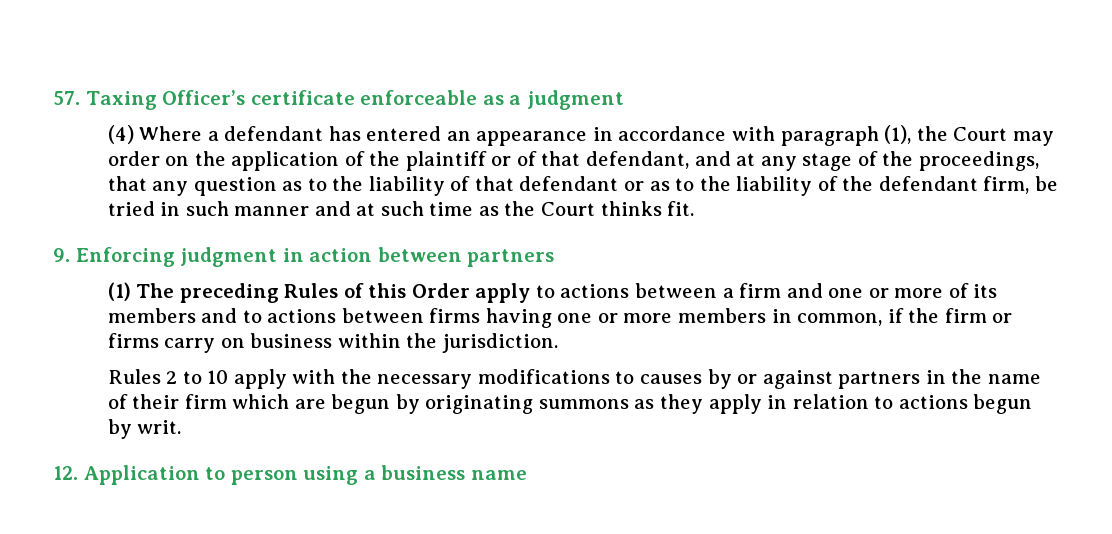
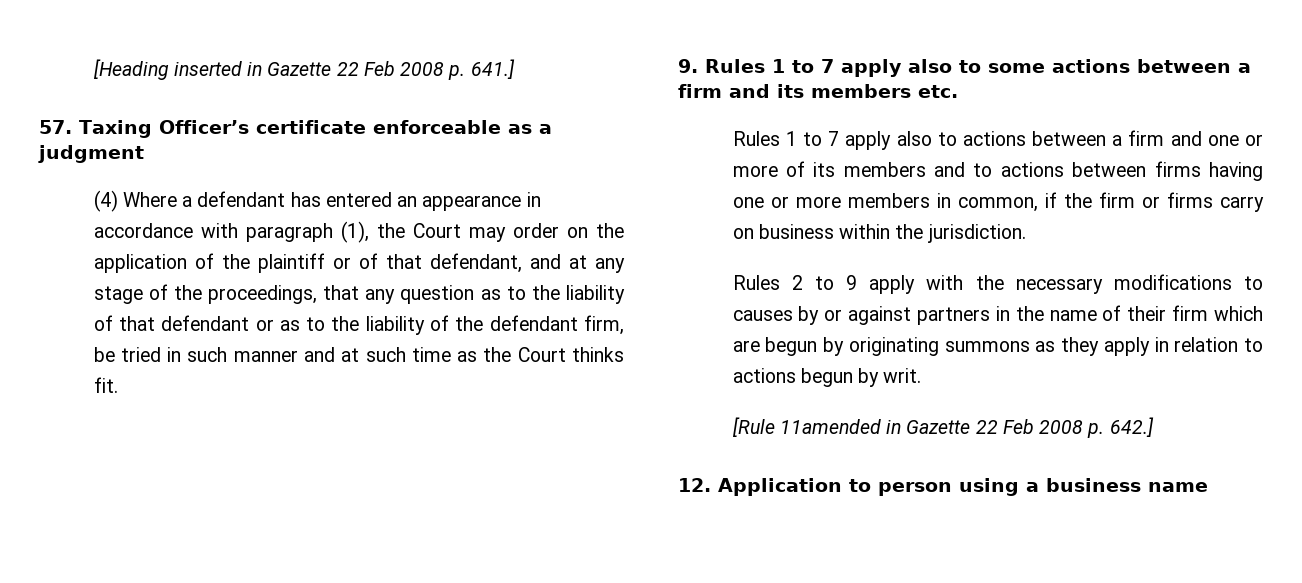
(53, 98) none -> [92,59,515,80] [Heading inserted in Gazette 22 Feb 2008 p. 641.] //
[75,247,555,267] [107,282,531,303] Enforcing judgment in action between partners // (1) The preceding Rules of this Order apply -> [705,59,1251,77] [678,84,958,98] [732,131,932,150] Rules 1 to 7 apply also to some actions between a firm and its members etc. // Rules 1 to 7 apply also
[207,370,229,384] 10 -> [846,275,858,290] 9
(182, 427) none -> [731,417,1154,438] // [Rule 11amended in Gazette 22 Feb 2008 p. 642.]

